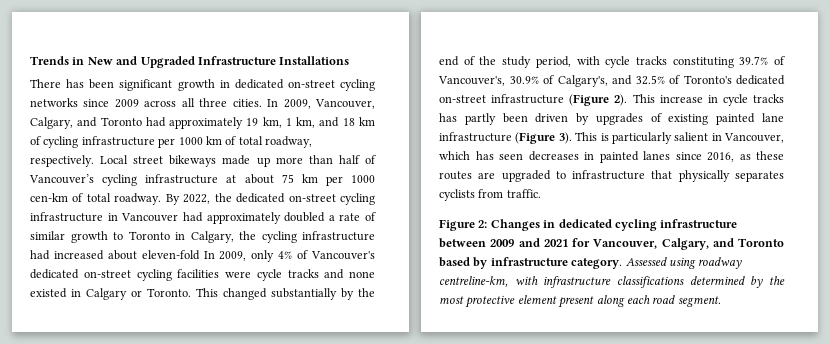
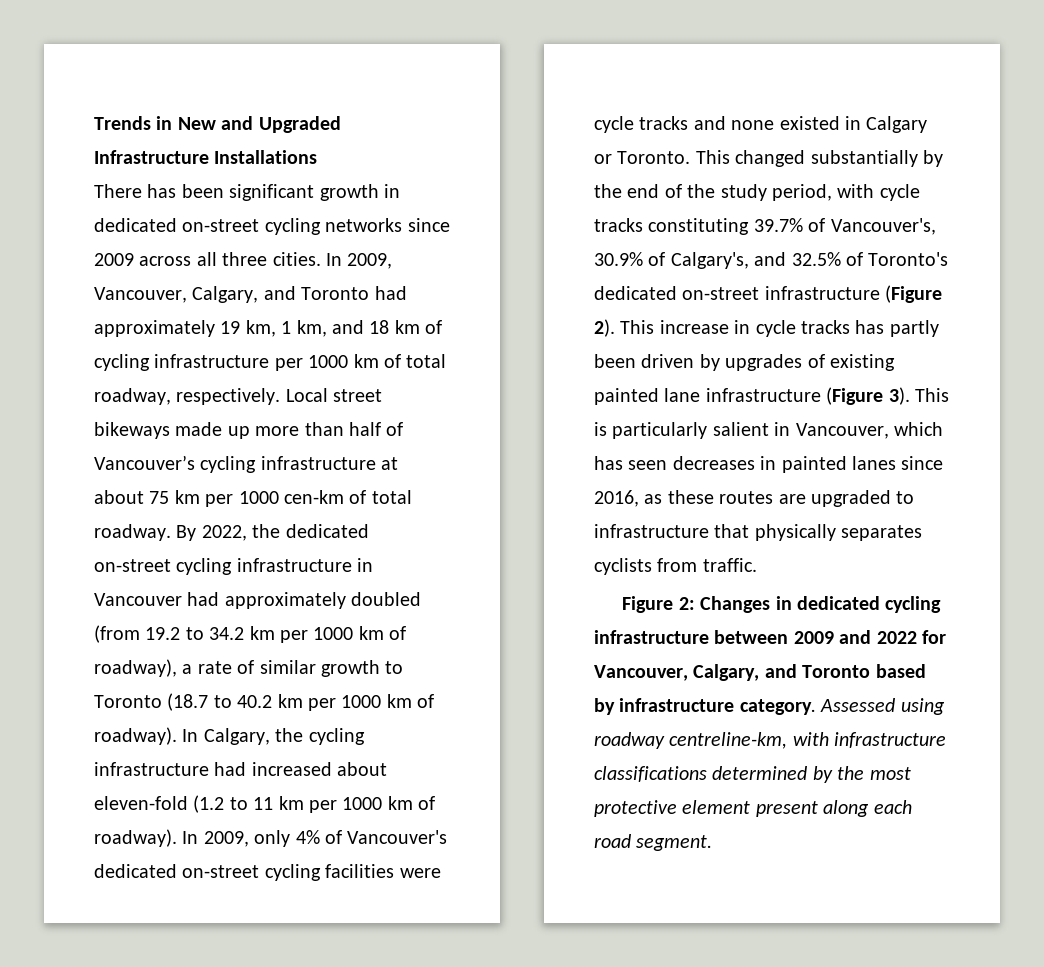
(326, 217) none -> [94,625,407,643] [94,659,177,677] (from 19.2 to 34.2 km per 1000 km of roadway),
[175,232,185,240] in -> [167,693,435,711] [94,727,199,745] (18.7 to 40.2 km per 1000 km of roadway). In
(200, 255) none -> [193,795,436,813] [94,829,177,847] (1.2 to 11 km per 1000 km of roadway).
[543,239,568,247] 2021 -> [876,631,917,644] 2022

